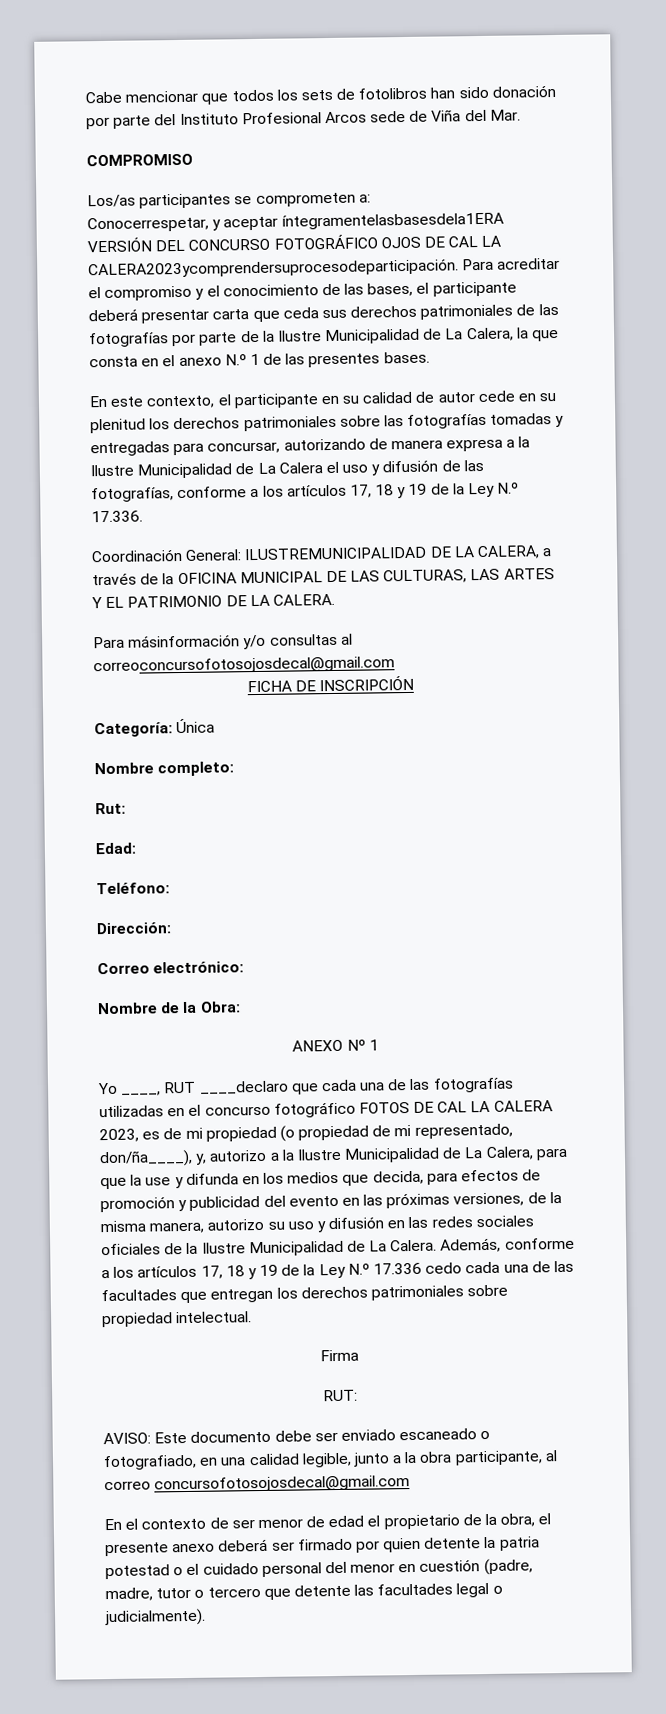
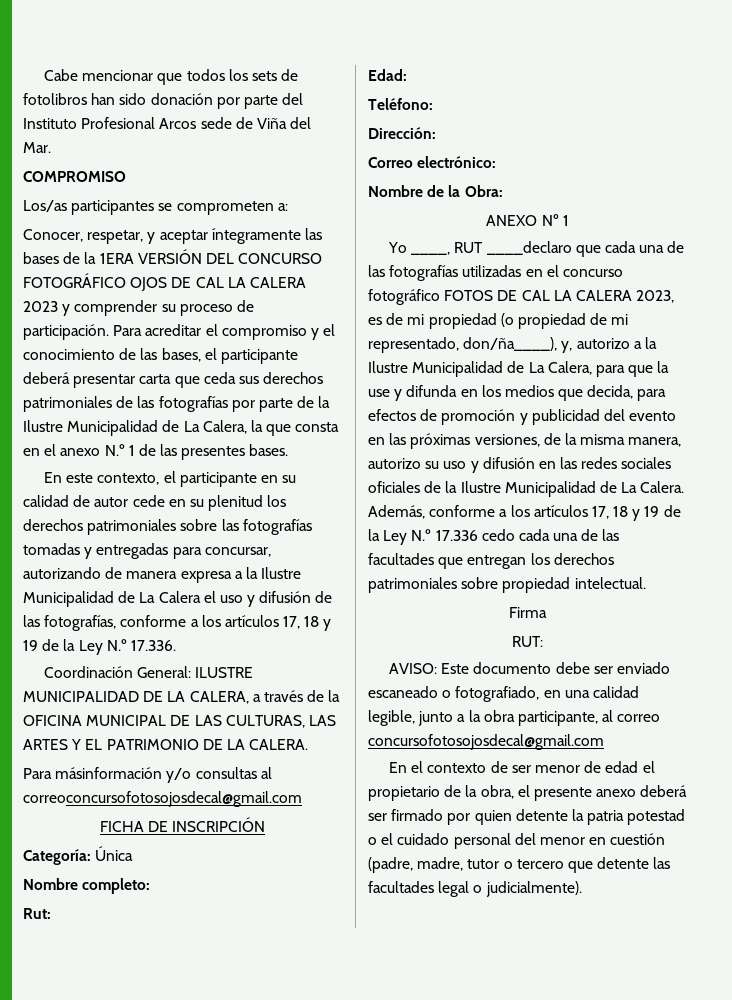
[87,212,504,233] Conocerrespetar, y aceptar íntegramentelasbasesdela1ERA -> [23,228,322,244] [23,252,134,264] Conocer, respetar, y aceptar íntegramente las bases de la 1ERA
[88,258,459,279] CALERA2023ycomprendersuprocesodeparticipación. -> [249,277,306,288] [23,300,254,316] [23,324,109,340] CALERA 2023 y comprender su proceso de participación.
[244,546,428,561] ILUSTREMUNICIPALIDAD -> [195,667,254,678] [23,691,139,702] ILUSTRE MUNICIPALIDAD

